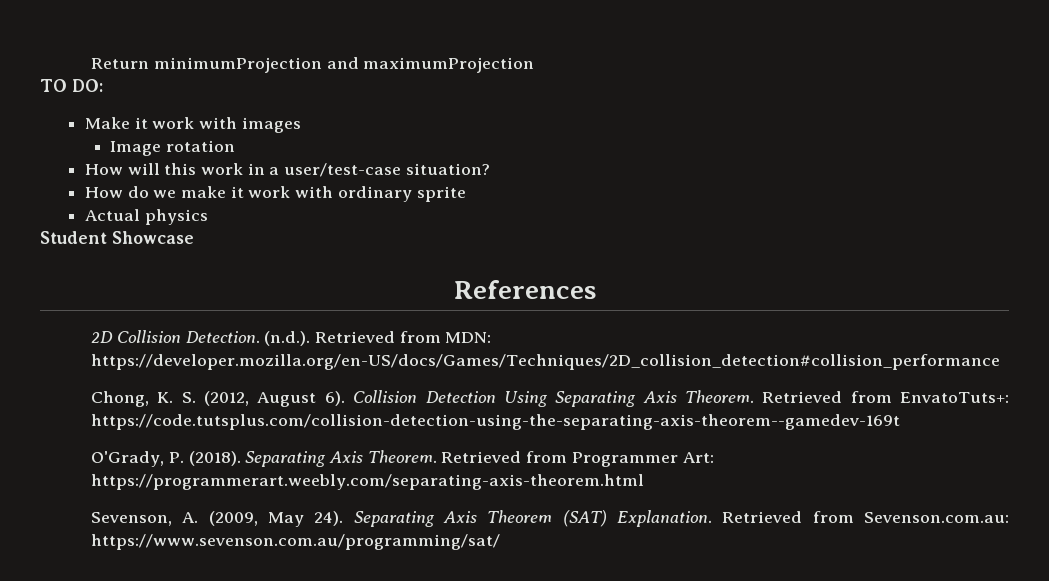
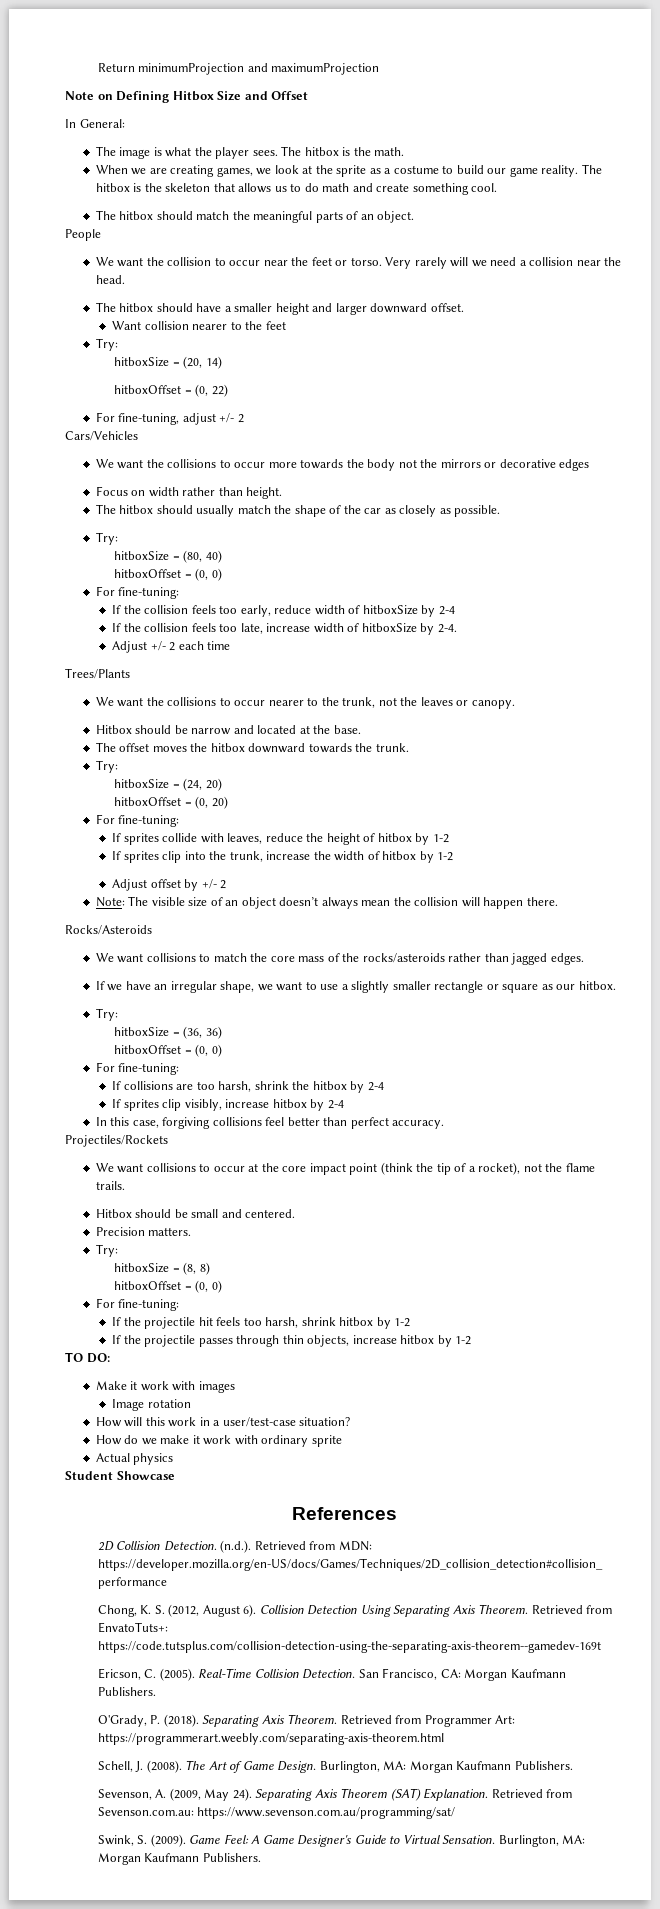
(535, 65) none -> [65,91,309,103] [65,119,125,128] [95,146,405,159] [95,164,602,177] [95,183,498,195] [95,210,415,223] [65,229,101,241] [95,257,622,269] [95,275,125,284] [95,302,464,315] [112,321,286,330] [95,338,118,351] [114,356,222,369] [114,384,228,397] [95,412,244,425] [65,431,138,441] [95,459,590,471] [95,486,283,499] [95,504,501,517] [95,532,118,545] [114,550,222,563] [114,568,222,581] [95,586,180,599] [112,605,455,617] [112,623,457,635] [112,641,231,653] [65,668,130,679] [95,697,515,709] [95,725,361,735] [95,742,409,753] [95,760,118,773] [114,778,222,791] [114,796,228,809] [95,814,180,827] [112,833,449,845] [112,851,454,863] [112,879,227,891] [95,896,558,909] [65,925,152,935] [95,953,584,965] [95,981,616,993] [95,1008,118,1021] [114,1026,222,1039] [114,1044,222,1057] [95,1062,180,1075] [112,1081,384,1093] [112,1099,344,1111] [95,1117,445,1129] [65,1135,168,1147] [95,1162,595,1175] [95,1181,125,1190] [95,1209,296,1218] [95,1227,192,1236] [95,1244,118,1257] [114,1262,210,1275] [114,1280,222,1293] [95,1298,180,1311] [112,1317,411,1329] [112,1335,472,1347] // Note on Defining Hitbox Size and Offset // In General: // The image is what the player sees. The hitbox is the math. // When we are creating games, we look at the sprite as a costume to build our game reality. The hitbox is the skeleton that allows us to do math and create something cool. // The hitbox should match the meaningful parts of an object. // People // We want the collision to occur near the feet or torso. Very rarely will we need a collision near the head. // The hitbox should have a smaller height and larger downward offset. // Want collision nearer to the feet // Try: // hitboxSize = (20, 14) // hitboxOffset = (0, 22) // For fine-tuning, adjust +/- 2 // Cars/Vehicles // We want the collisions to occur more towards the body not the mirrors or decorative edges // Focus on width rather than height. // The hitbox should usually match the shape of the car as closely as possible. // Try: // hitboxSize = (80, 40) // hitboxOffset = (0, 0) // For fine-tuning: // If the collision feels too early, reduce width of hitboxSize by 2-4 // If the collision feels too late, increase width of hitboxSize by 2-4. // Adjust +/- 2 each time // Trees/Plants // We want the collisions to occur nearer to the trunk, not the leaves or canopy. // Hitbox should be narrow and located at the base. // The offset moves the hitbox downward towards the trunk. // Try: // hitboxSize = (24, 20) // hitboxOffset = (0, 20) // For fine-tuning: // If sprites collide with leaves, reduce the height of hitbox by 1-2 // If sprites clip into the trunk, increase the width of hitbox by 1-2 // Adjust offset by +/- 2 // Note: The visible size of an object doesn’t always mean the collision will happen there. // Rocks/Asteroids // We want collisions to match the core mass of the rocks/asteroids rather than jagged edges. // If we have an irregular shape, we want to use a slightly smaller rectangle or square as our hitbox. // Try: // hitboxSize = (36, 36) // hitboxOffset = (0, 0) // For fine-tuning: // If collisions are too harsh, shrink the hitbox by 2-4 // If sprites clip visibly, increase hitbox by 2-4 // In this case, forgiving collisions feel better than perfect accuracy. // Projectiles/Rockets // We want collisions to occur at the core impact point (think the tip of a rocket), not the flame trails. // Hitbox should be small and centered. // Precision matters. // Try: // hitboxSize = (8, 8) // hitboxOffset = (0, 0) // For fine-tuning: // If the projectile hit feels too harsh, shrink hitbox by 1-2 // If the projectile passes through thin objects, increase hitbox by 1-2
(901, 422) none -> [97,1668,566,1681] [97,1687,156,1696] // Ericson, C. (2005). Real-Time Collision Detection. San Francisco, CA: Morgan Kaufmann Publishers.
(645, 482) none -> [97,1760,573,1773] // Schell, J. (2008). The Art of Game Design. Burlington, MA: Morgan Kaufmann Publishers.
(501, 542) none -> [97,1834,586,1847] [97,1853,261,1865] // Swink, S. (2009). Game Feel: A Game Designer's Guide to Virtual Sensation. Burlington, MA: Morgan Kaufmann Publishers.

